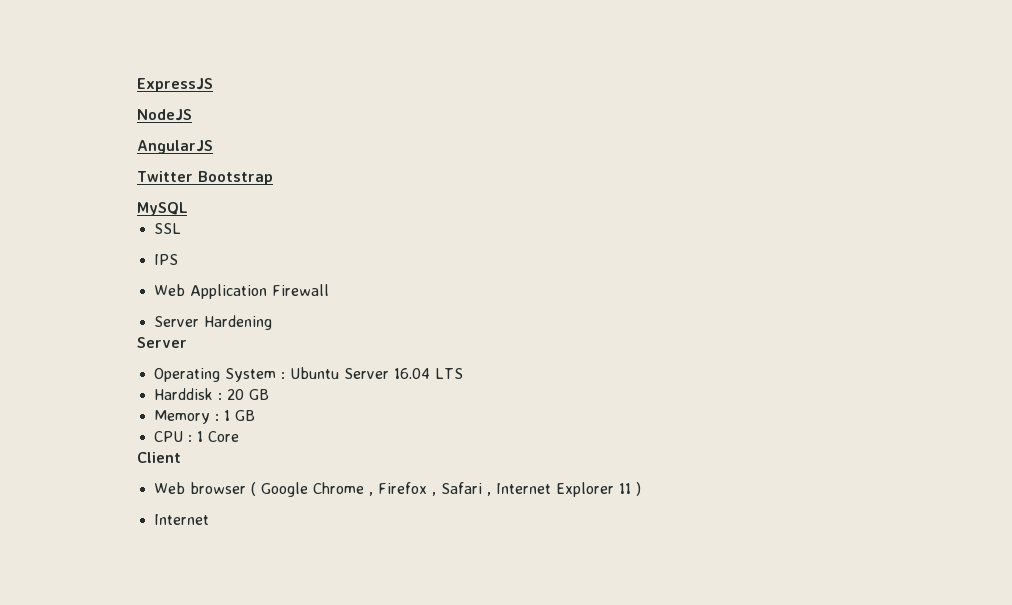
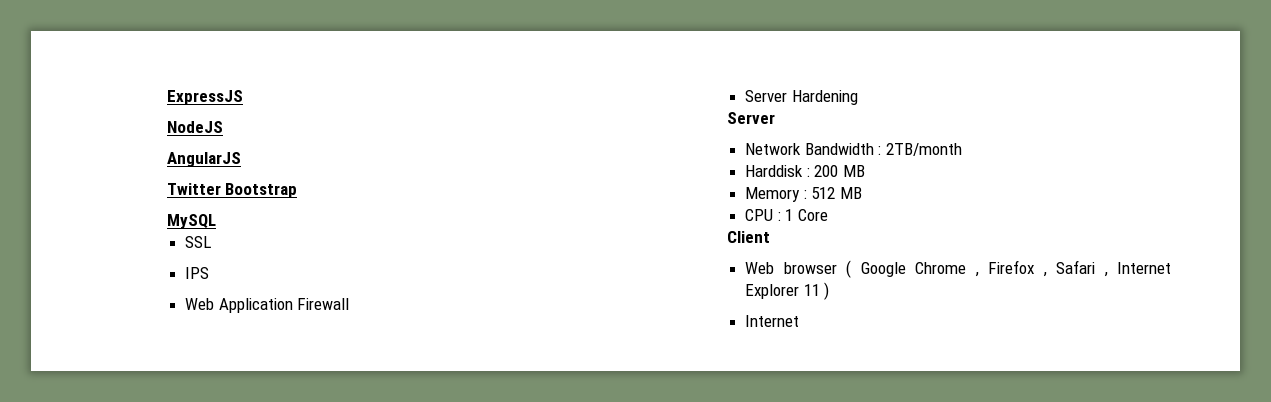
[154,367,464,382] Operating System : Ubuntu Server 16.04 LTS -> [745,143,963,156] Network Bandwidth : 2TB/month
[227,389,270,400] 20 GB -> [814,165,866,177] 200 MB
[224,410,256,421] 1 GB -> [811,187,863,199] 512 MB

